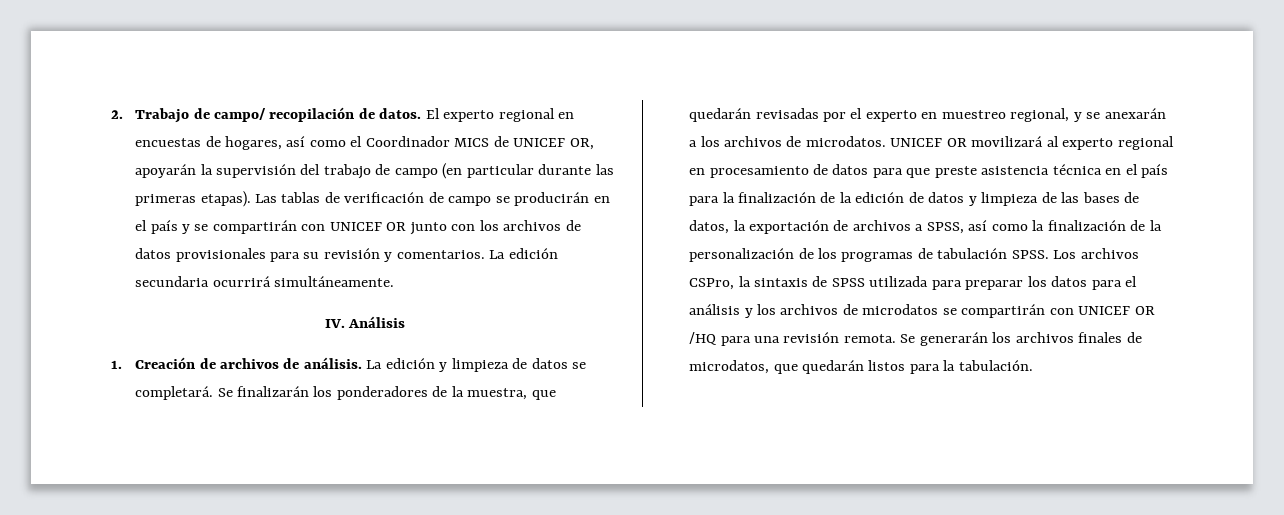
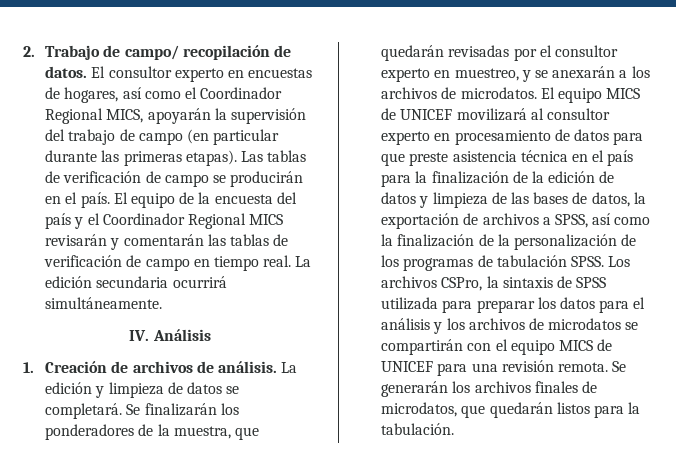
[443,108,555,122] experto regional -> [108,66,224,82] consultor experto
[454,136,594,150] MICS de UNICEF OR, -> [45,108,144,124] Regional MICS,
[150,220,581,235] [135,248,485,262] país y se compartirán con UNICEF OR junto con los archivos de datos provisionales para su revisión y comentarios. -> [80,192,297,208] [45,213,284,229] [45,234,289,250] [44,255,292,271] país. El equipo de la encuesta del país y el Coordinador Regional MICS revisarán y comentarán las tablas de verificación de campo en tiempo real.
[865,108,1070,122] experto en muestreo regional, -> [555,45,619,57] [381,68,519,82] consultor experto en muestreo,
[890,136,1174,150] UNICEF OR movilizará al experto regional -> [540,87,641,103] [381,108,611,121] [381,131,431,145] El equipo MICS de UNICEF movilizará al consultor experto
[1078,306,1155,315] [689,332,718,345] UNICEF OR /HQ -> [495,339,613,355] [381,361,434,372] el equipo MICS de UNICEF

